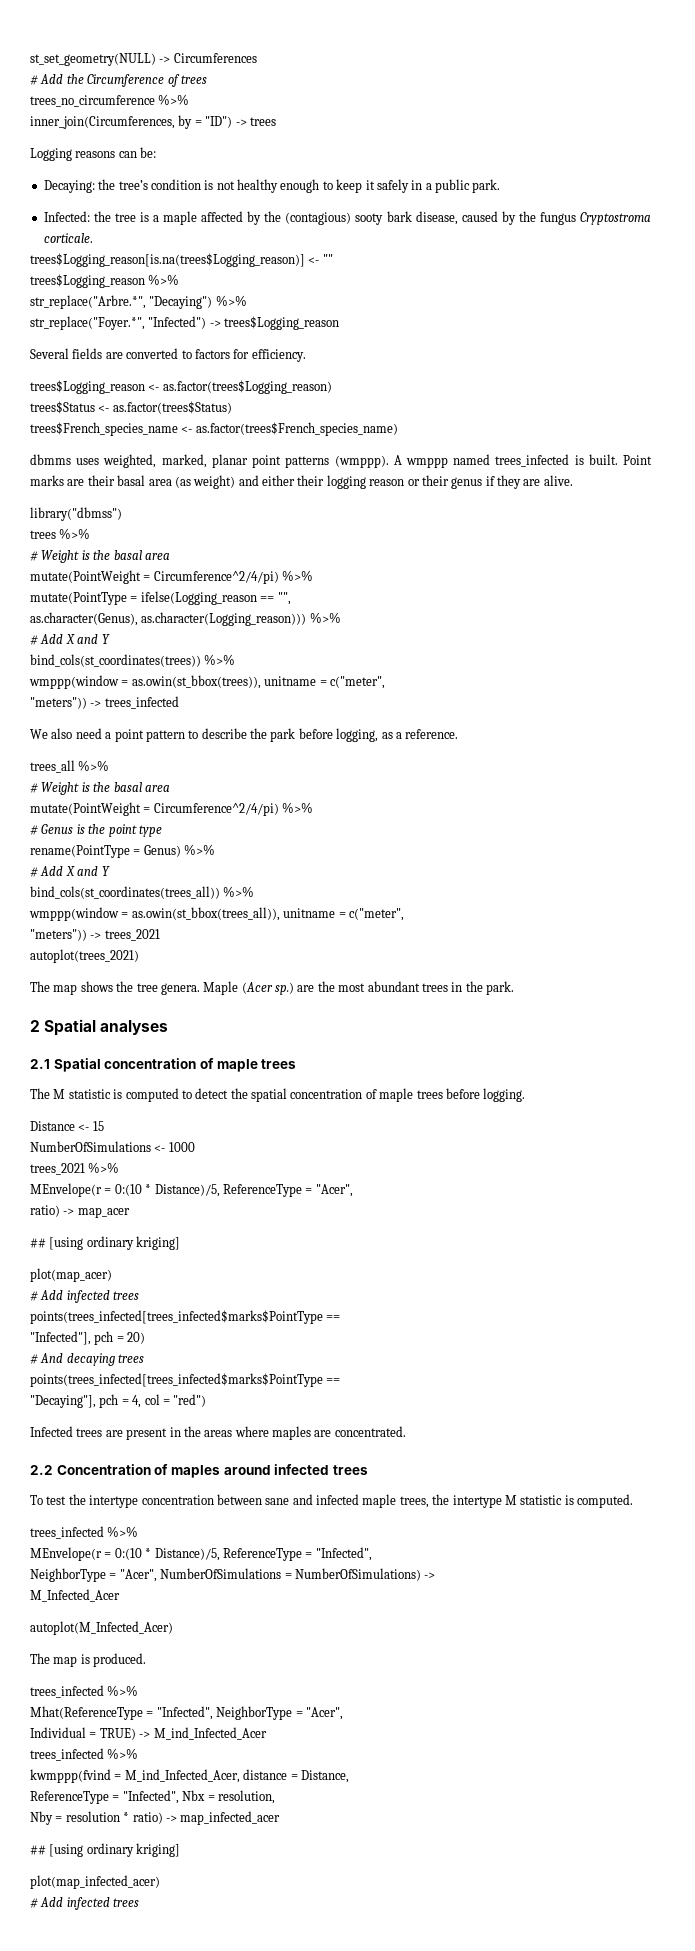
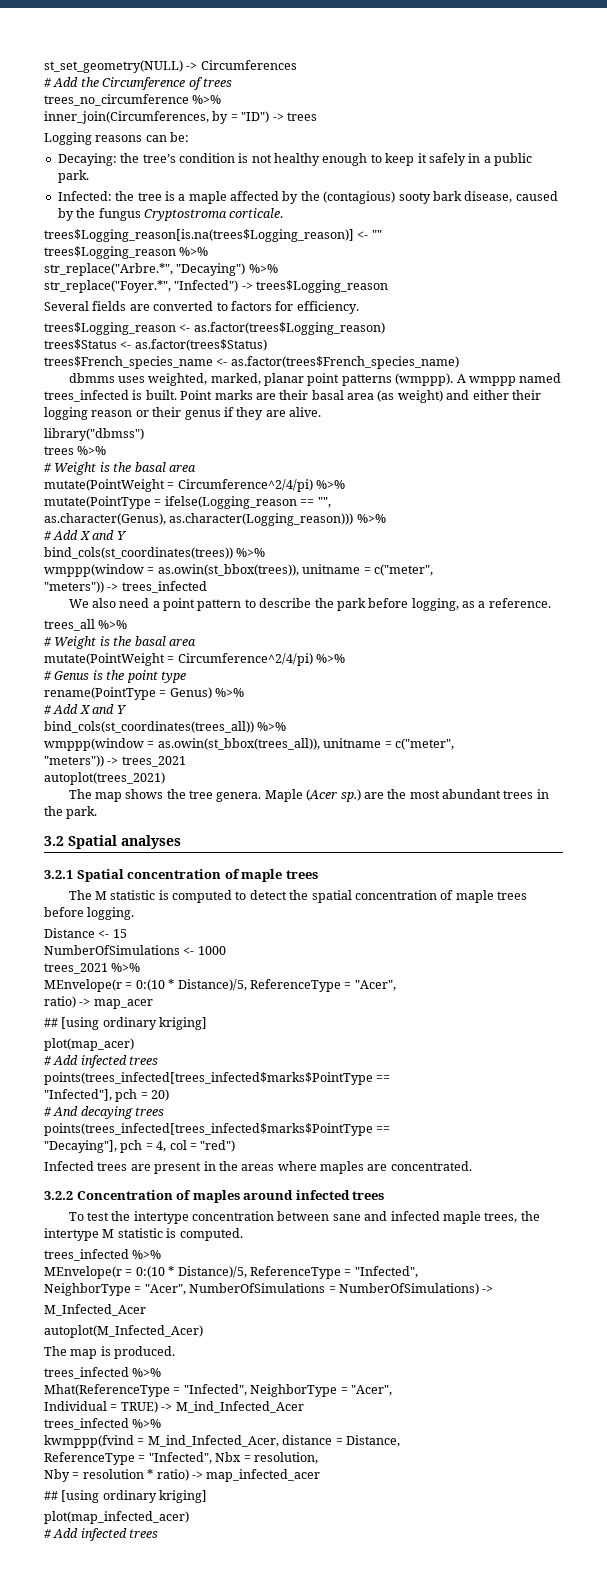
[30,1020,40,1032] 2 -> [44,836,64,846] 3.2
[30,1059,50,1069] 2.1 -> [44,870,73,879] 3.2.1
[30,1465,53,1475] 2.2 -> [44,1191,73,1200] 3.2.2

